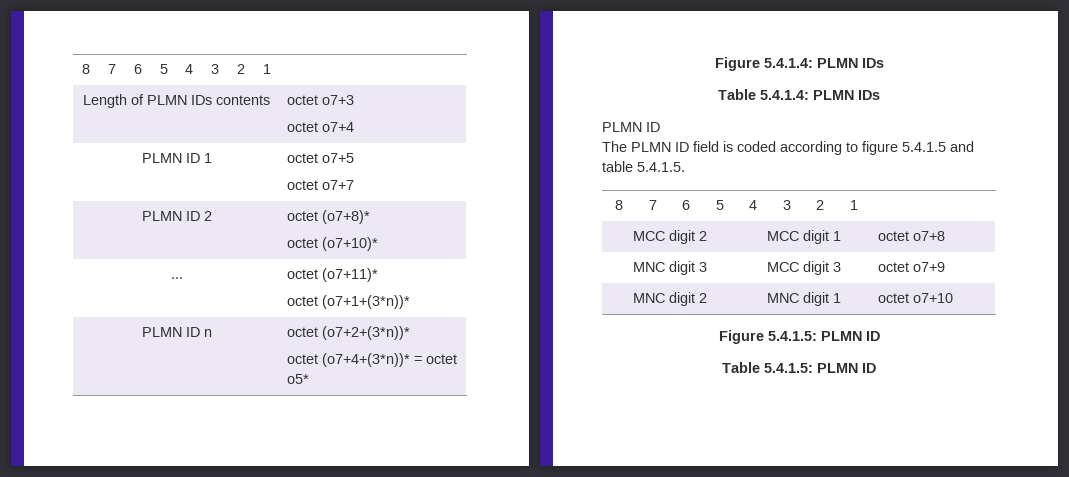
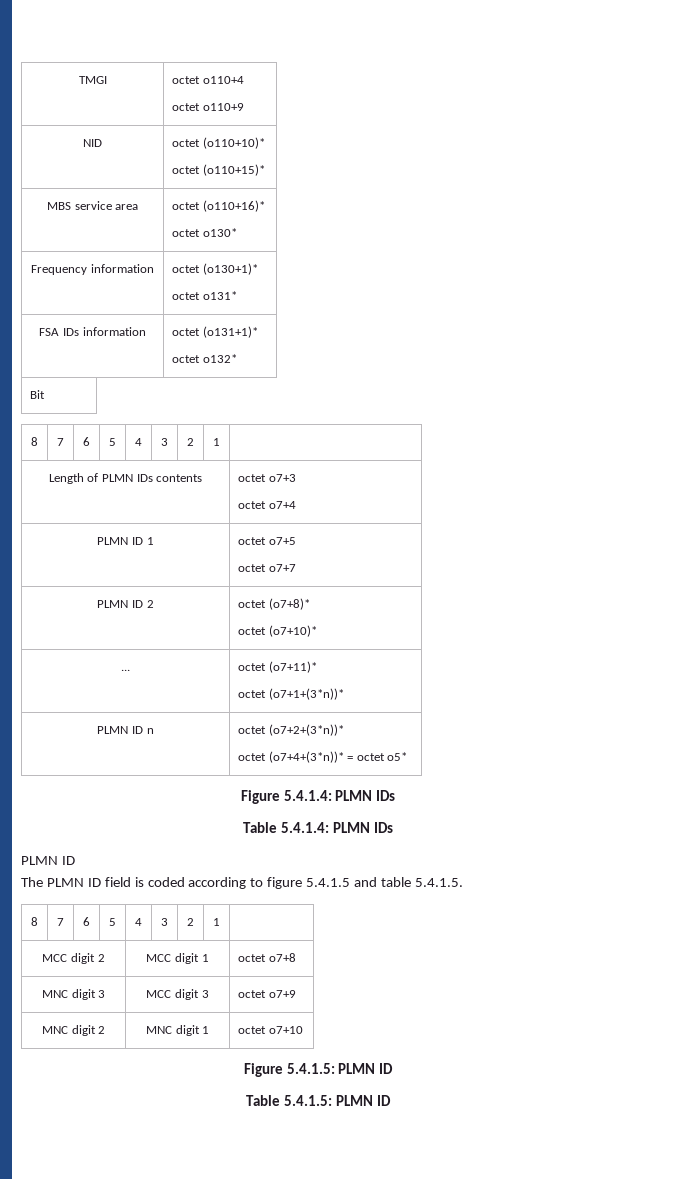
(82, 69) none -> [78,76,107,84] [172,76,244,84] [172,103,244,111] [83,139,102,147] [172,137,265,149] [172,164,265,176] [46,201,139,210] [172,200,265,212] [172,228,237,237] [31,264,154,275] [172,263,258,275] [172,291,237,300] [39,327,146,336] [172,326,258,338] [172,354,237,363] [30,390,46,399] TMGI | octet o110+4 // octet o110+9 // NID | octet (o110+10)* // octet (o110+15)* // MBS service area | octet (o110+16)* // octet o130* // Frequency information | octet (o130+1)* // octet o131* // FSA IDs information | octet (o131+1)* // octet o132* // Bit //

